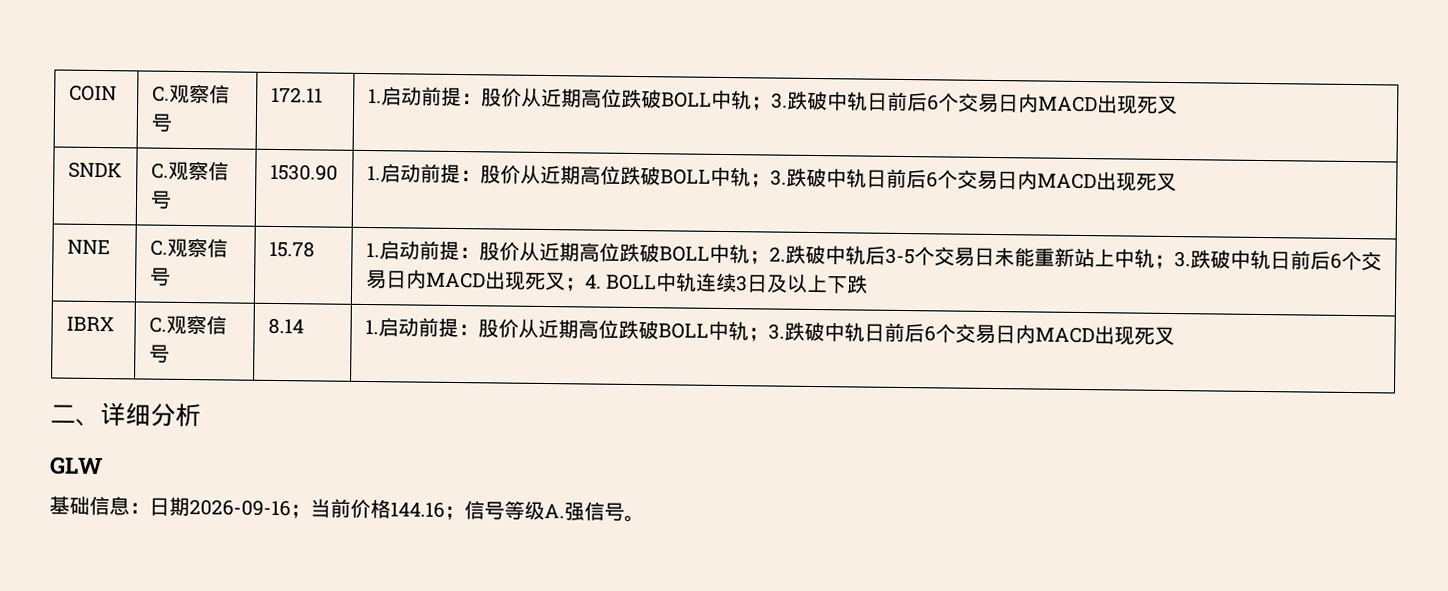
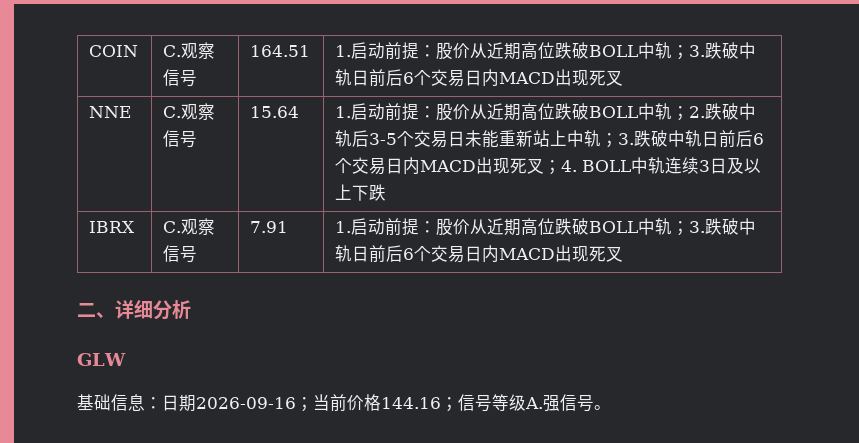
[270,86,323,103] [367,86,1178,115] [67,161,122,179] [150,160,229,181] [149,190,172,209] [269,163,338,181] 172.11 | 1.启动前提：股价从近期高位跌破BOLL中轨；3.跌破中轨日前后6个交易日内MACD出现死叉 // SNDK | C.观察信号 | 1530.90 -> [250,45,311,57] 164.51
[268,240,315,258] 15.78 -> [250,106,300,118] 15.64
[267,317,304,335] 8.14 -> [250,221,289,233] 7.91

